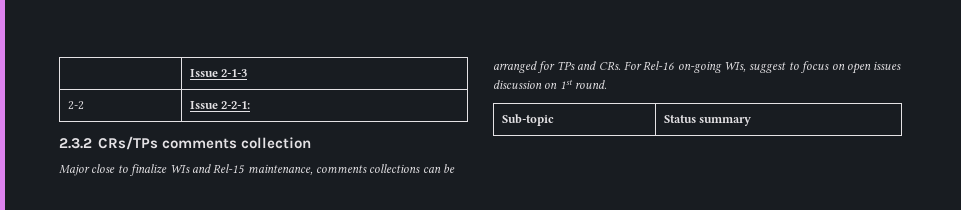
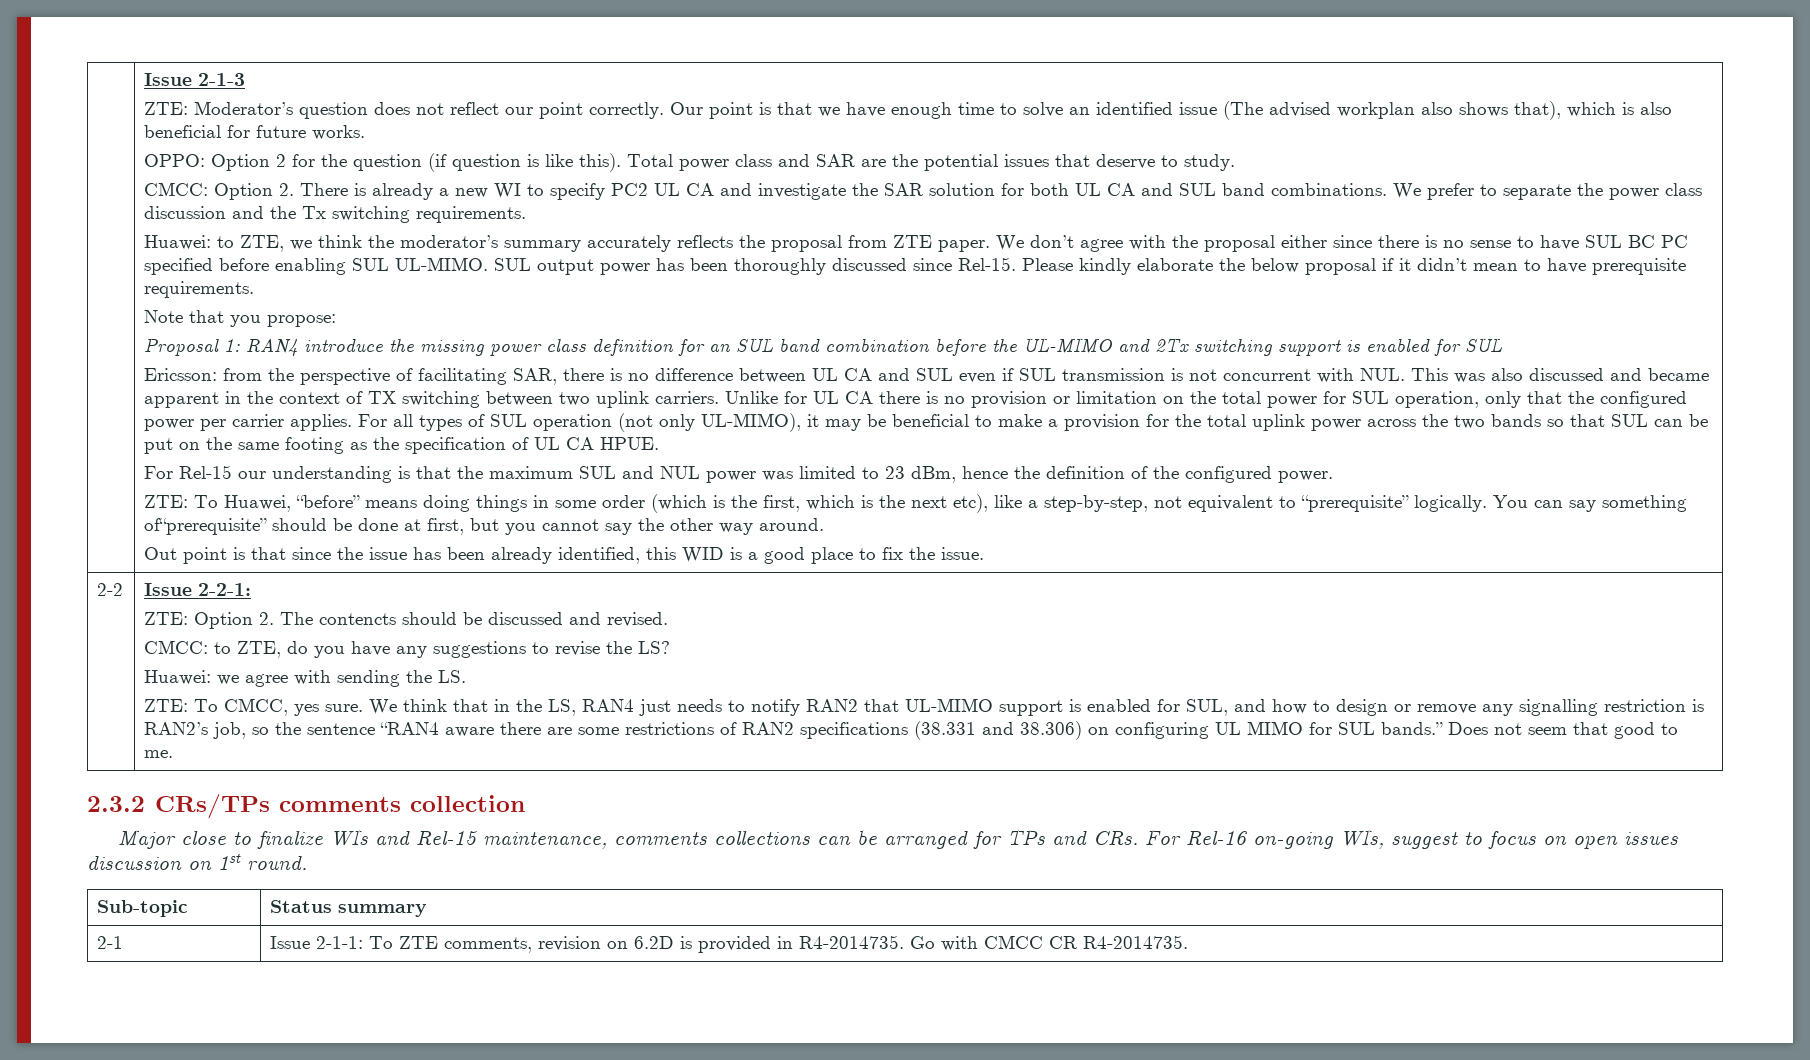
[67,101,84,110] [189,101,251,109] // 2-2 | Issue 2-2-1: -> [144,101,1673,120] [144,125,366,140] [144,153,1236,172] [144,182,1703,200] [144,206,527,223] [144,235,1689,252] [144,257,1687,275] [144,281,255,298] [144,310,337,327] [144,338,1503,356] [144,368,1710,385] [144,391,1688,408] [144,413,1709,432] [144,437,660,454] [144,465,1334,483] [144,494,1688,513] [144,518,825,535] [144,547,985,564] [97,583,124,596] [144,583,252,596] [144,612,669,629] [144,640,671,658] [144,670,467,687] [144,698,1705,716] [144,721,1679,740] [144,750,174,758] // ZTE: Moderator’s question does not reflect our point correctly. Our point is that we have enough time to solve an identified issue (The advised workplan also shows that), which is also beneficial for future works. // OPPO: Option 2 for the question (if question is like this). Total power class and SAR are the potential issues that deserve to study. // CMCC: Option 2. There is already a new WI to specify PC2 UL CA and investigate the SAR solution for both UL CA and SUL band combinations. We prefer to separate the power class discussion and the Tx switching requirements. // Huawei: to ZTE, we think the moderator’s summary accurately reflects the proposal from ZTE paper. We don’t agree with the proposal either since there is no sense to have SUL BC PC specified before enabling SUL UL-MIMO. SUL output power has been thoroughly discussed since Rel-15. Please kindly elaborate the below proposal if it didn’t mean to have prerequisite requirements. // Note that you propose: // Proposal 1: RAN4 introduce the missing power class definition for an SUL band combination before the UL-MIMO and 2Tx switching support is enabled for SUL // Ericsson: from the perspective of facilitating SAR, there is no difference between UL CA and SUL even if SUL transmission is not concurrent with NUL. This was also discussed and became apparent in the context of TX switching between two uplink carriers. Unlike for UL CA there is no provision or limitation on the total power for SUL operation, only that the configured power per carrier applies. For all types of SUL operation (not only UL-MIMO), it may be beneficial to make a provision for the total uplink power across the two bands so that SUL can be put on the same footing as the specification of UL CA HPUE. // For Rel-15 our understanding is that the maximum SUL and NUL power was limited to 23 dBm, hence the definition of the configured power. // ZTE: To Huawei, “before” means doing things in some order (which is the first, which is the next etc), like a step-by-step, not equivalent to “prerequisite” logically. You can say something of“prerequisite” should be done at first, but you cannot say the other way around. // Out point is that since the issue has been already identified, this WID is a good place to fix the issue. // 2-2 | Issue 2-2-1: // ZTE: Option 2. The contencts should be discussed and revised. // CMCC: to ZTE, do you have any suggestions to revise the LS? // Huawei: we agree with sending the LS. // ZTE: To CMCC, yes sure. We think that in the LS, RAN4 just needs to notify RAN2 that UL-MIMO support is enabled for SUL, and how to design or remove any signalling restriction is RAN2’s job, so the sentence “RAN4 aware there are some restrictions of RAN2 specifications (38.331 and 38.306) on configuring UL MIMO for SUL bands.” Does not seem that good to me.
(752, 121) none -> [97,936,124,949] [270,935,1189,953] // 2-1 | Issue 2-1-1: To ZTE comments, revision on 6.2D is provided in R4-2014735. Go with CMCC CR R4-2014735.

